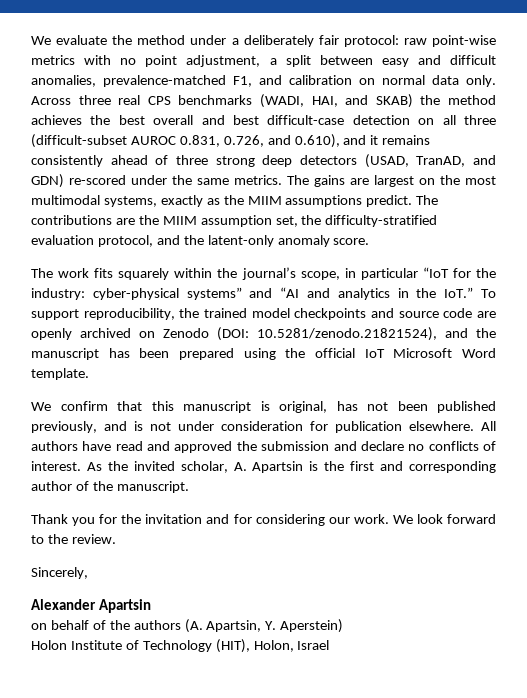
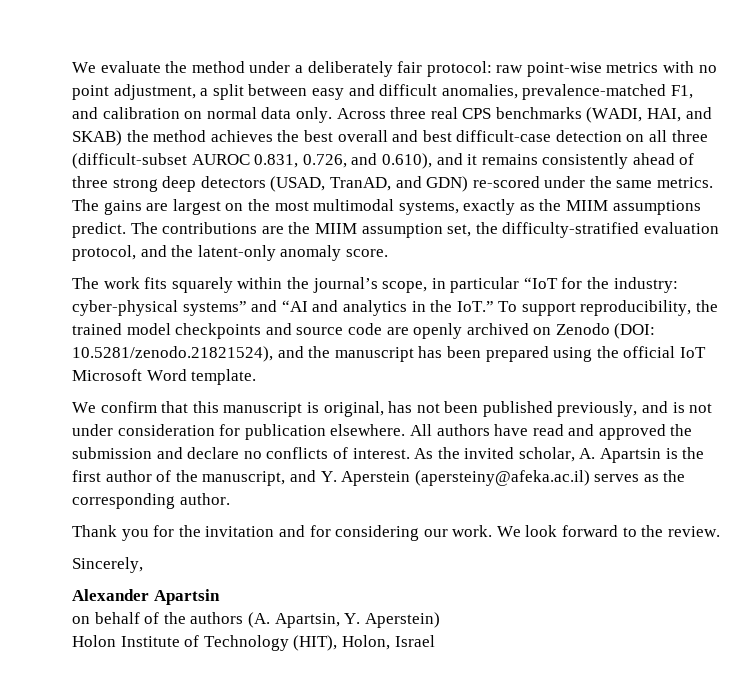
[380,461,497,473] and corresponding -> (101, 476) none
[116,481,189,493] manuscript. -> [202,470,686,486] [72,493,230,509] manuscript, and Y. Aperstein (apersteiny@afeka.ac.il) serves as the corresponding author.

